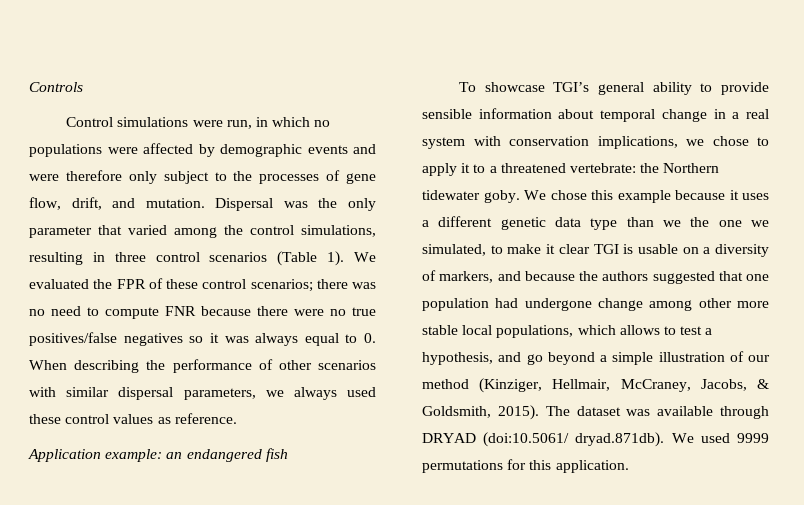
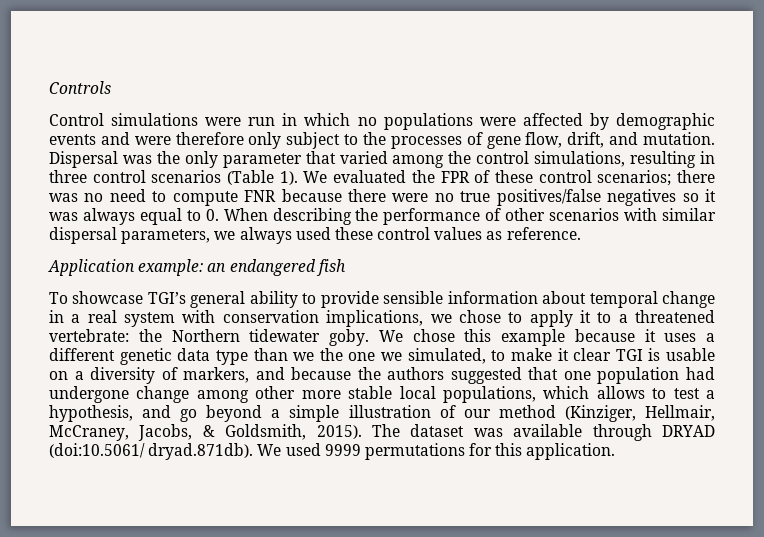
[226,120,252,129] run, -> [248,117,276,126] run

